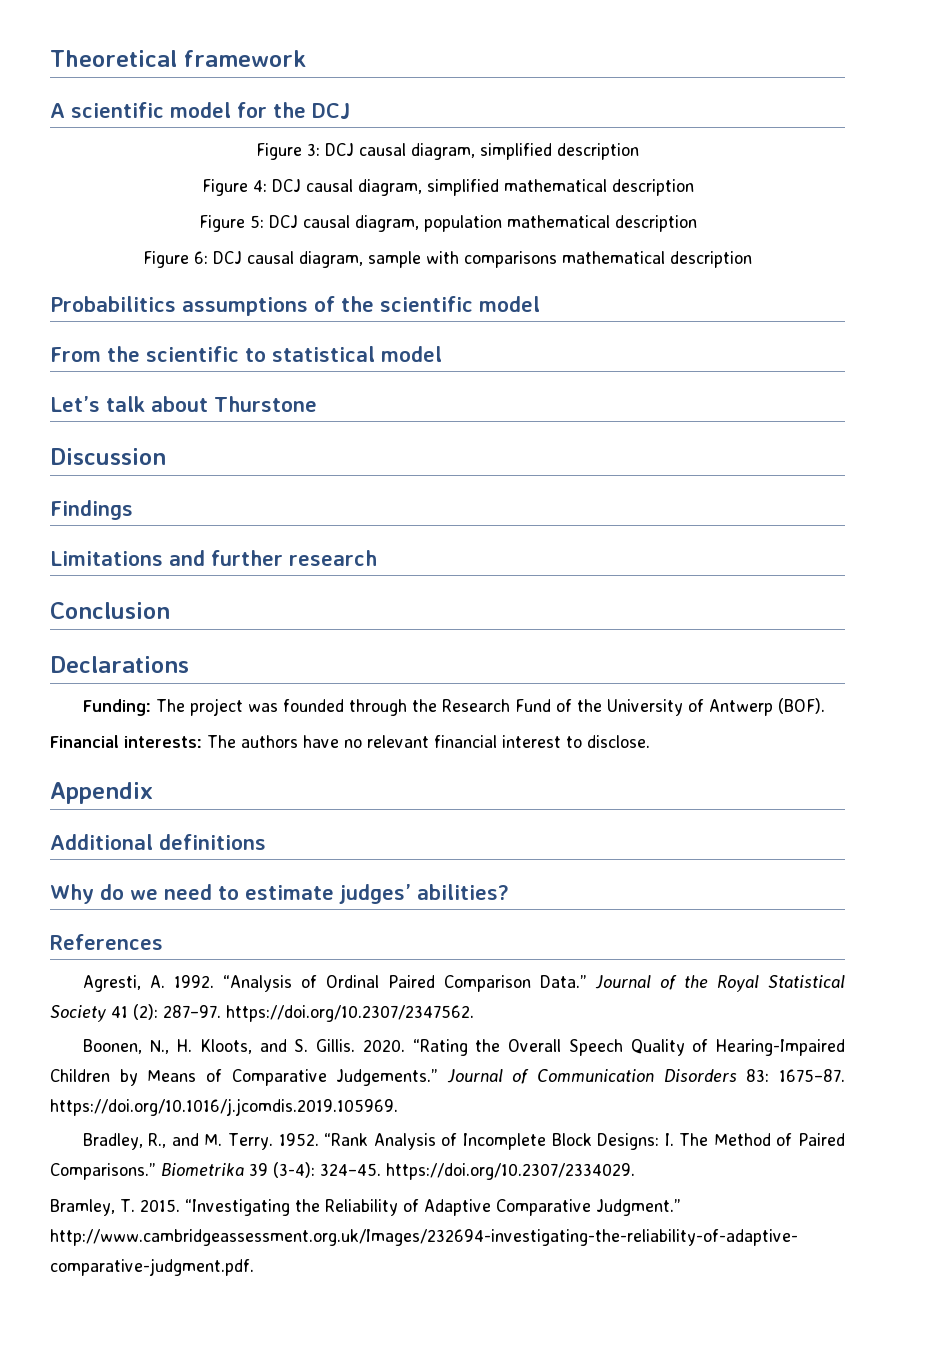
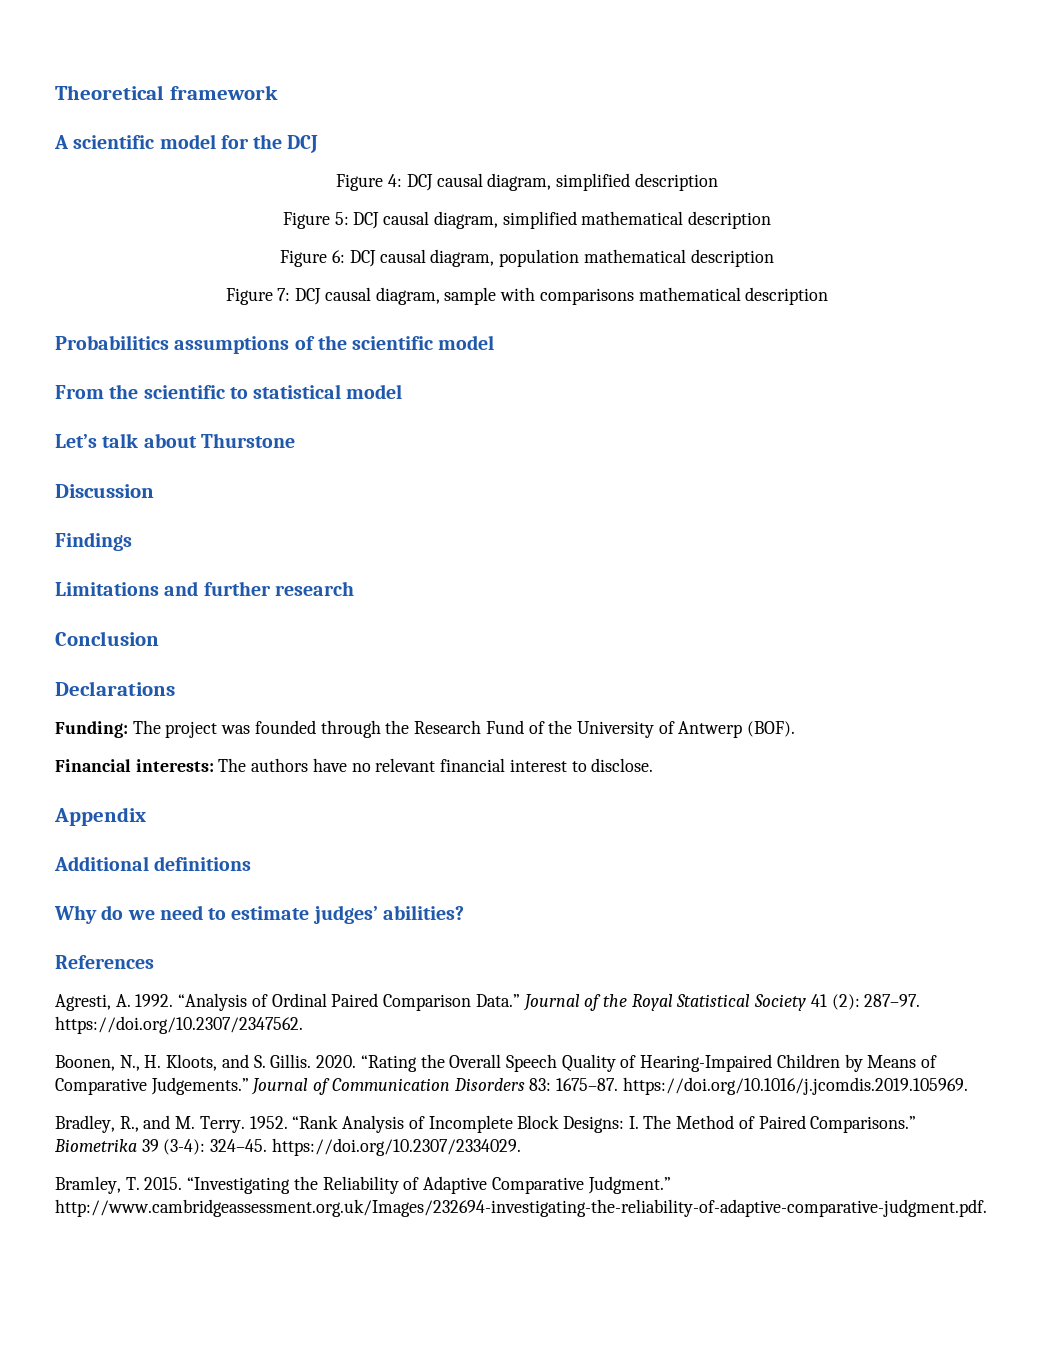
[307,143,320,156] 3: -> [388,174,403,187] 4:
[252,180,267,192] 4: -> [334,212,349,225] 5:
[249,215,264,228] 5: -> [332,250,346,263] 6:
[194,251,208,264] 6: -> [277,288,291,301] 7:

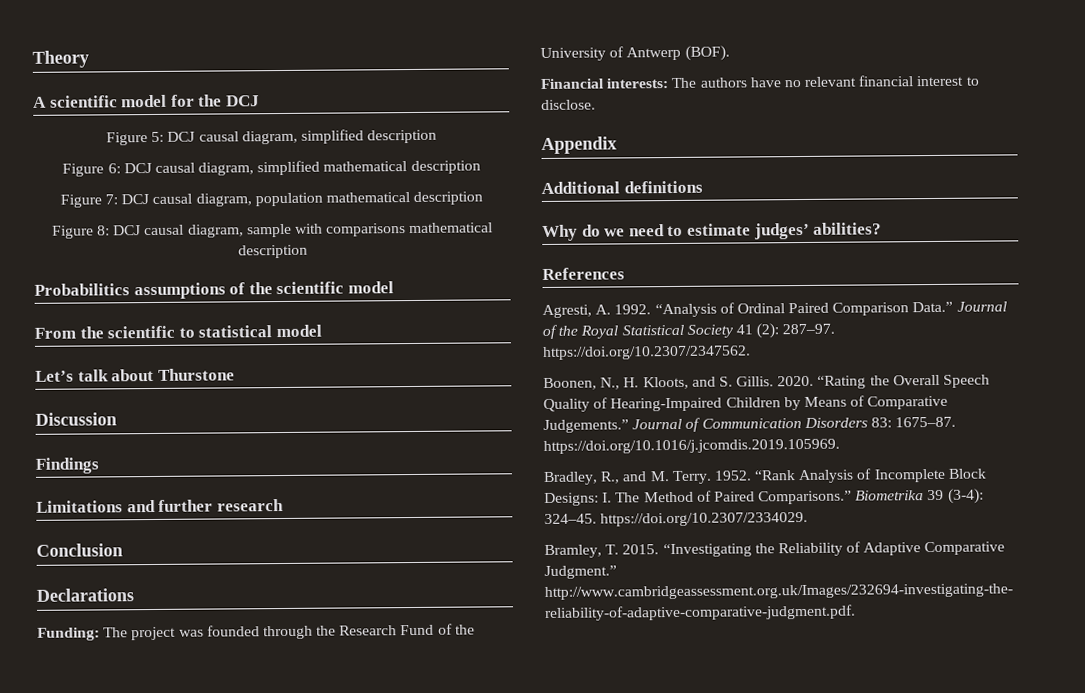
[55,85,278,100] Theoretical framework -> [32,50,89,68] Theory
[388,174,403,187] 4: -> [151,131,165,142] 5:
[334,212,349,225] 5: -> [107,163,121,174] 6:
[332,250,346,263] 6: -> [105,194,119,205] 7:
[277,288,291,301] 7: -> [96,225,110,236] 8:

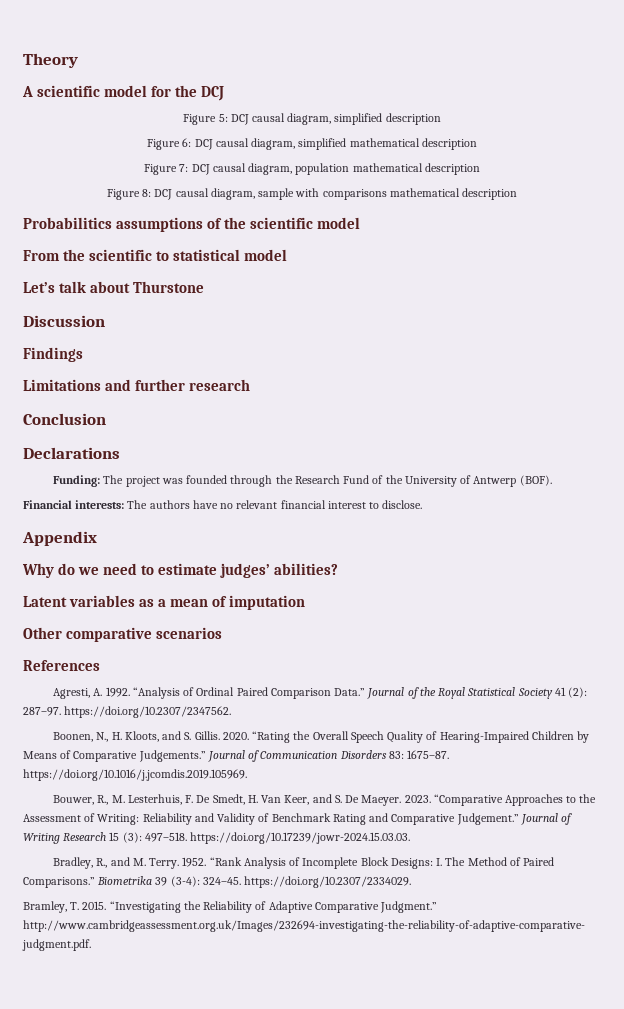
[541,180,703,195] // Additional definitions -> (97, 538) none
(883, 228) none -> [23,595,306,610] [23,627,223,642] // Latent variables as a mean of imputation // Other comparative scenarios
(840, 446) none -> [53,794,597,806] [23,813,573,825] [23,832,411,844] // Bouwer, R., M. Lesterhuis, F. De Smedt, H. Van Keer, and S. De Maeyer. 2023. “Comparative Approaches to the Assessment of Writing: Reliability and Validity of Benchmark Rating and Comparative Judgement.” Journal of Writing Research 15 (3): 497–518. https://doi.org/10.17239/jowr-2024.15.03.03.

